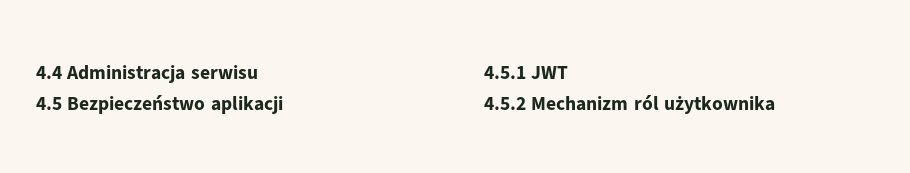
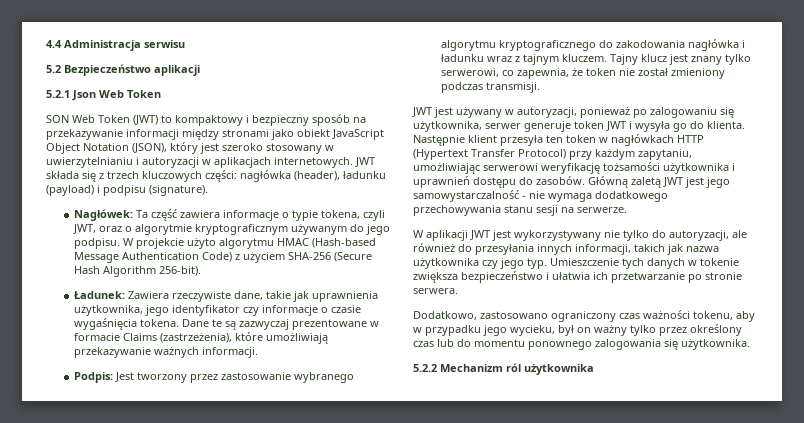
[36,97,62,110] 4.5 -> [46,65,61,73] 5.2
[484,66,569,79] [484,97,526,110] 4.5.1 JWT // 4.5.2 -> [46,90,161,101] [46,114,366,126] [46,129,384,140] [46,142,334,154] [46,157,375,168] [46,170,386,182] [46,185,208,196] [73,209,385,221] [72,224,390,235] [73,238,376,249] [73,252,372,263] [73,266,201,277] [73,291,378,302] [73,305,361,316] [73,318,379,330] [73,332,328,344] [73,347,258,358] [73,372,354,383] [440,39,745,51] [439,54,751,65] [440,68,725,79] [440,82,540,93] [412,107,734,118] [413,121,745,132] [413,134,704,146] [413,149,692,160] [413,162,735,174] [413,176,730,188] [413,190,668,202] [413,205,627,216] [413,230,747,241] [413,243,719,255] [413,258,739,269] [413,271,742,283] [413,288,458,294] [413,310,755,322] [413,324,742,336] [413,339,750,350] [413,364,437,372] 5.2.1 Json Web Token // SON Web Token (JWT) to kompaktowy i bezpieczny sposób na przekazywanie informacji między stronami jako obiekt JavaScript Object Notation (JSON), który jest szeroko stosowany w uwierzytelnianiu i autoryzacji w aplikacjach internetowych. JWT składa się z trzech kluczowych części: nagłówka (header), ładunku (payload) i podpisu (signature). // Nagłówek: Ta część zawiera informacje o typie tokena, czyli JWT, oraz o algorytmie kryptograficznym używanym do jego podpisu. W projekcie użyto algorytmu HMAC (Hash-based Message Authentication Code) z użyciem SHA-256 (Secure Hash Algorithm 256-bit). // Ładunek: Zawiera rzeczywiste dane, takie jak uprawnienia użytkownika, jego identyfikator czy informacje o czasie wygaśnięcia tokena. Dane te są zazwyczaj prezentowane w formacie Claims (zastrzeżenia), które umożliwiają przekazywanie ważnych informacji. // Podpis: Jest tworzony przez zastosowanie wybranego algorytmu kryptograficznego do zakodowania nagłówka i ładunku wraz z tajnym kluczem. Tajny klucz jest znany tylko serwerowi, co zapewnia, że token nie został zmieniony podczas transmisji. // JWT jest używany w autoryzacji, ponieważ po zalogowaniu się użytkownika, serwer generuje token JWT i wysyła go do klienta. Następnie klient przesyła ten token w nagłówkach HTTP (Hypertext Transfer Protocol) przy każdym zapytaniu, umożliwiając serwerowi weryfikację tożsamości użytkownika i uprawnień dostępu do zasobów. Główną zaletą JWT jest jego samowystarczalność - nie wymaga dodatkowego przechowywania stanu sesji na serwerze. // W aplikacji JWT jest wykorzystywany nie tylko do autoryzacji, ale również do przesyłania innych informacji, takich jak nazwa użytkownika czy jego typ. Umieszczenie tych danych w tokenie zwiększa bezpieczeństwo i ułatwia ich przetwarzanie po stronie serwera. // Dodatkowo, zastosowano ograniczony czas ważności tokenu, aby w przypadku jego wycieku, był on ważny tylko przez określony czas lub do momentu ponownego zalogowania się użytkownika. // 5.2.2

